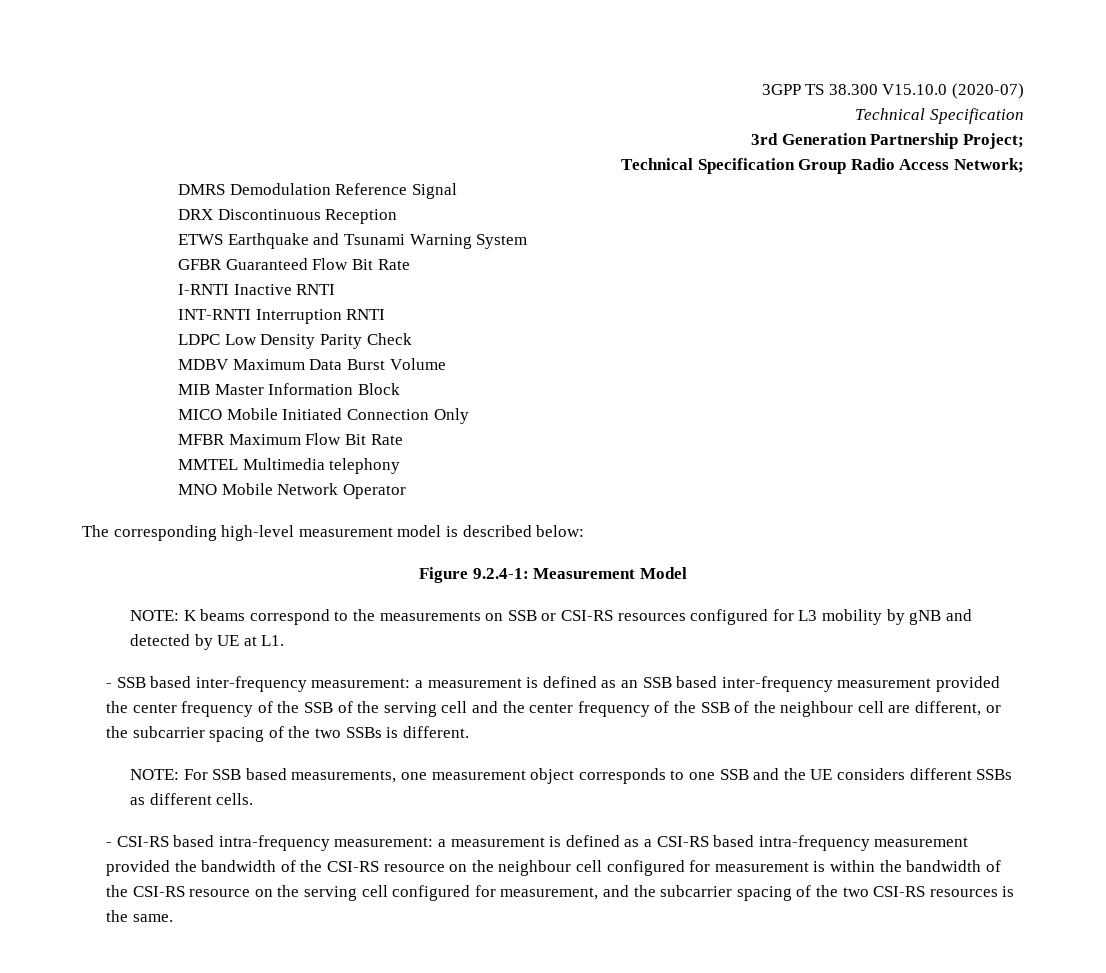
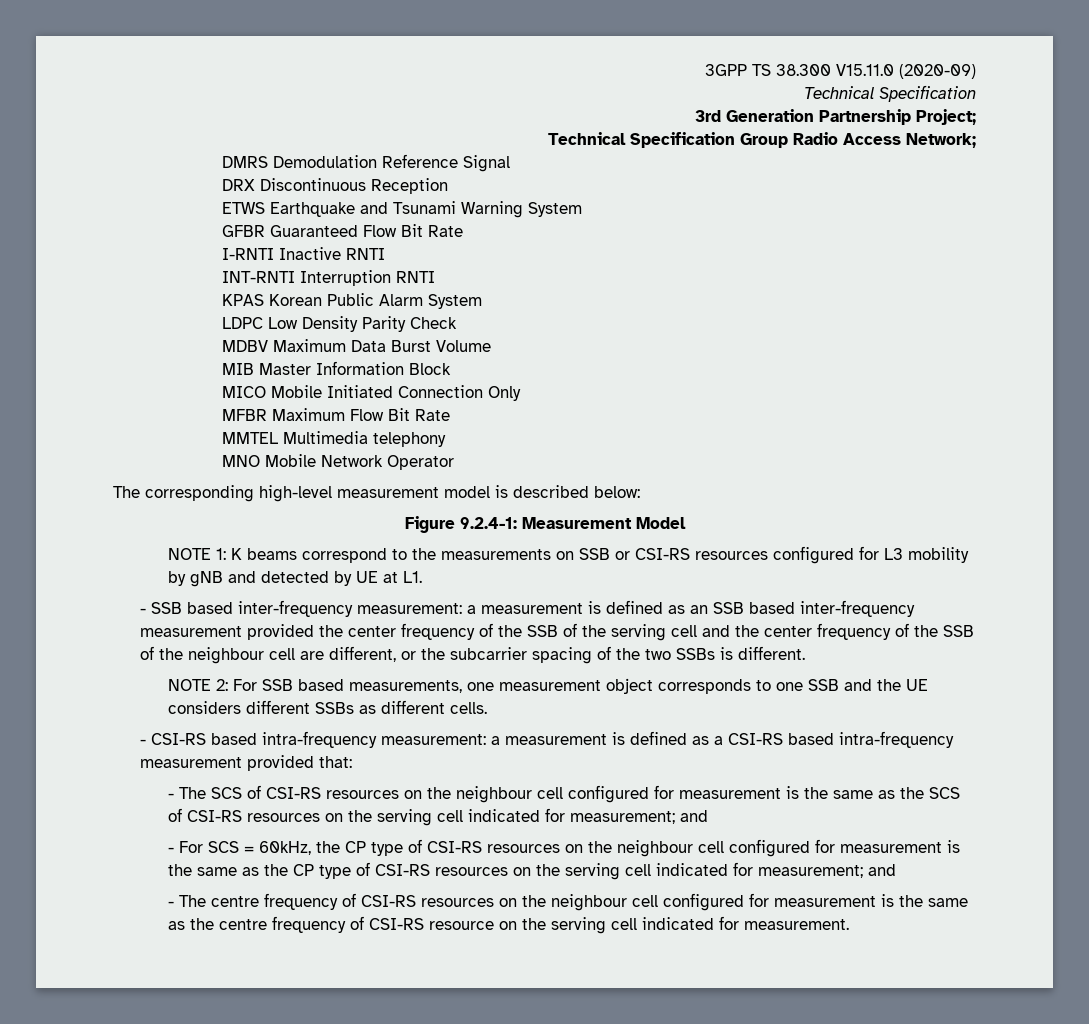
[882,83,1024,99] V15.10.0 (2020-07) -> [836,64,976,79] V15.11.0 (2020-09)
(386, 314) none -> [222,293,483,309] // KPAS Korean Public Alarm System
[130,610,180,621] NOTE: -> [167,548,226,560] NOTE 1:
[130,769,180,780] NOTE: -> [167,679,228,691] NOTE 2:
[174,860,1001,876] [106,885,129,897] the bandwidth of the CSI-RS resource on the neighbour cell configured for measurement is within the bandwidth of the -> [319,756,353,768] [167,785,960,803] [167,808,708,826] [167,839,960,857] [167,862,896,880] [167,893,968,911] [167,916,364,933] that: // - The SCS of CSI-RS resources on the neighbour cell configured for measurement is the same as the SCS of CSI-RS resources on the serving cell indicated for measurement; and // - For SCS = 60kHz, the CP type of CSI-RS resources on the neighbour cell configured for measurement is the same as the CP type of CSI-RS resources on the serving cell indicated for measurement; and // - The centre frequency of CSI-RS resources on the neighbour cell configured for measurement is the same as the centre frequency of
[392,885,1015,901] [106,910,173,922] configured for measurement, and the subcarrier spacing of the two CSI-RS resources is the same. -> [641,916,849,930] indicated for measurement.

